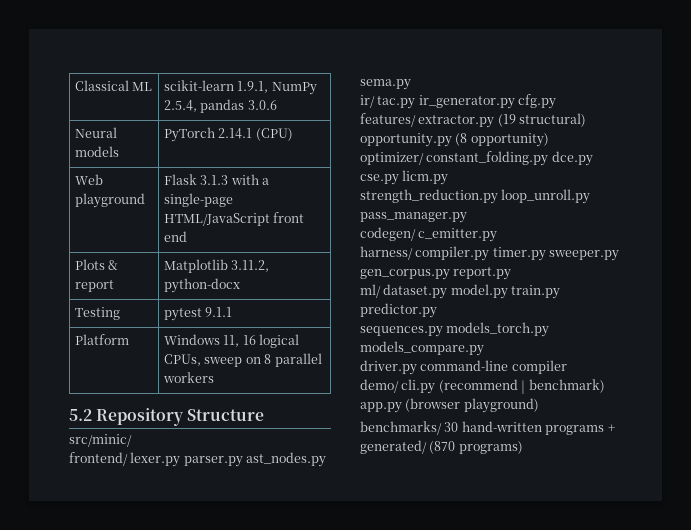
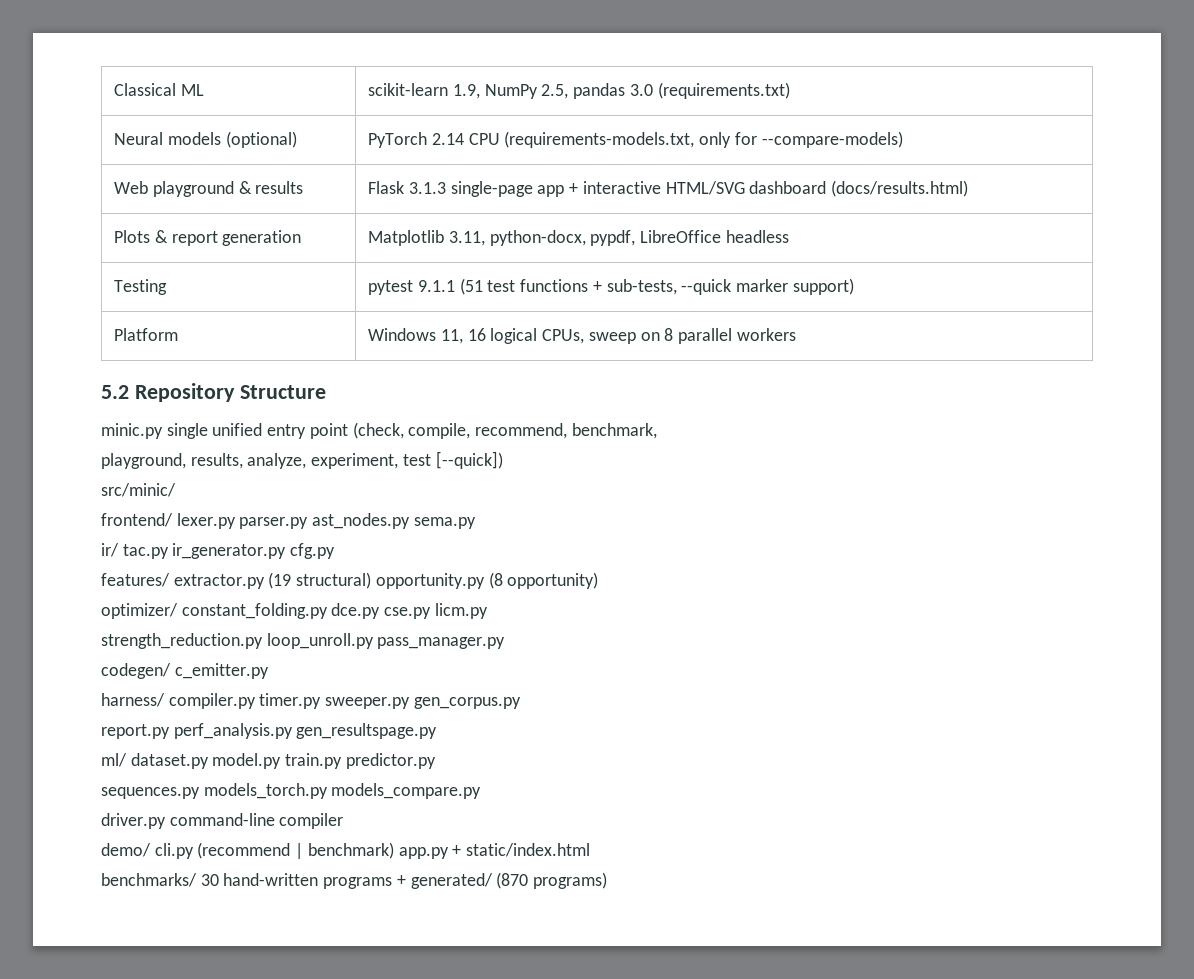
[237,81,317,95] [163,99,277,113] 1.9.1, NumPy 2.5.4, pandas 3.0.6 -> [453,82,790,99] 1.9, NumPy 2.5, pandas 3.0 (requirements.txt)
(119, 151) none -> [225,131,297,148] (optional)
[218,128,293,141] 2.14.1 (CPU) -> [432,131,903,148] 2.14 CPU (requirements-models.txt, only for --compare-models)
(145, 200) none -> [238,181,304,194] & results
[230,174,270,185] [163,193,233,207] [163,212,305,226] [163,231,187,242] with a single-page HTML/JavaScript front end -> [450,180,969,197] single-page app + interactive HTML/SVG dashboard (docs/results.html)
(114, 286) none -> [222,230,302,246] generation
[231,260,270,272] [163,278,240,293] [74,307,120,320] [163,307,233,321] 3.11.2, python-docx // Testing | pytest 9.1.1 -> [449,230,789,246] [114,279,168,295] [368,278,854,295] 3.11, python-docx, pypdf, LibreOffice headless // Testing | pytest 9.1.1 (51 test functions + sub-tests, --quick marker support)
(265, 415) none -> [101,422,657,439] [101,451,503,469] // minic.py single unified entry point (check, compile, recommend, benchmark, // playground, results, analyze, experiment, test [--quick])
(450, 274) none -> (521, 703) //
(512, 273) none -> [173,723,438,739] perf_analysis.py gen_resultspage.py
[405,398,539,413] (browser playground) -> [452,843,591,857] + static/index.html

